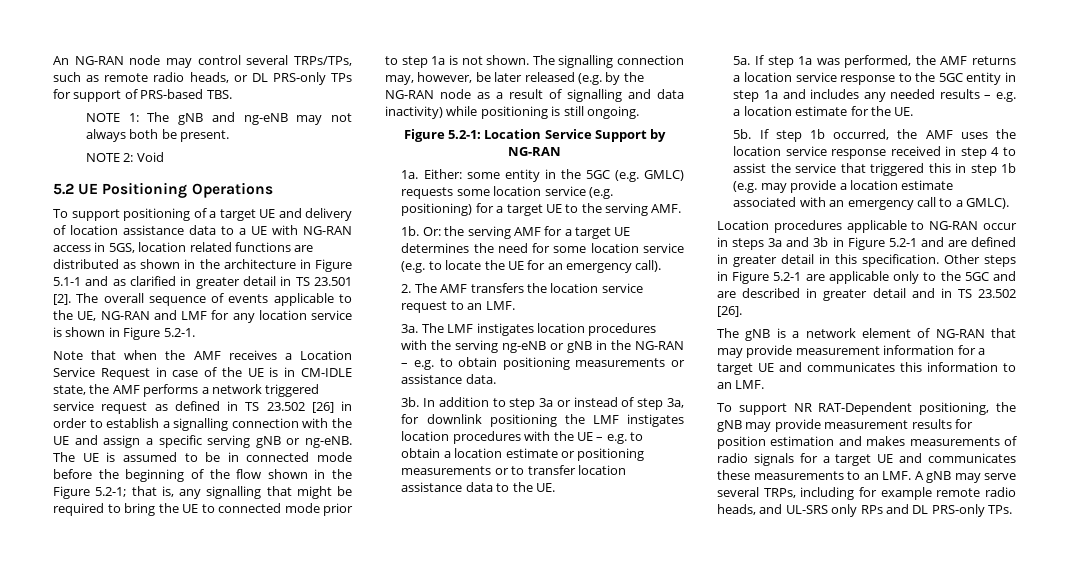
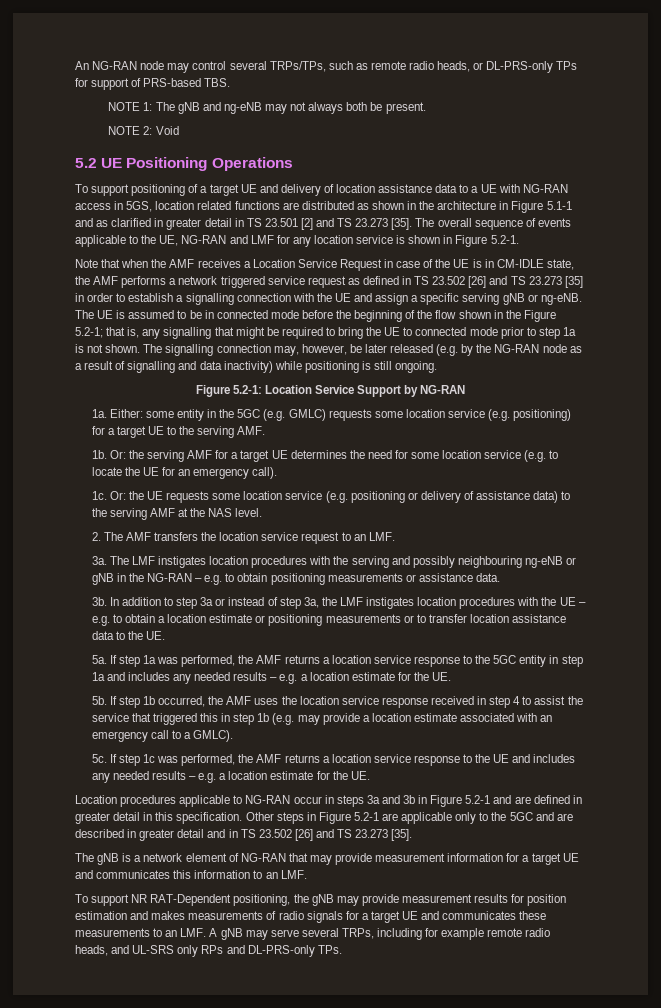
[251,72,326,85] DL PRS-only -> [486,61,554,73] DL-PRS-only
[53,294,71,305] [2]. -> [300,218,413,230] [2] and TS 23.273 [35].
(334, 407) none -> [489,276,583,288] and TS 23.273 [35]
(662, 266) none -> [91,491,571,503] [91,508,263,520] // 1c. Or: the UE requests some location service (e.g. positioning or delivery of assistance data) to the serving AMF at the NAS level.
(499, 346) none -> [391,556,522,568] and possibly neighbouring
[401,414,557,427] for downlink positioning -> (319, 602) none
(1010, 203) none -> [91,754,576,766] [91,771,370,783] // 5c. If step 1c was performed, the AMF returns a location service response to the UE and includes any needed results – e.g. a location estimate for the UE.
[717,306,742,317] [26]. -> [294,829,413,841] [26] and TS 23.273 [35].
[912,504,985,517] DL PRS-only -> [247,945,315,957] DL-PRS-only

